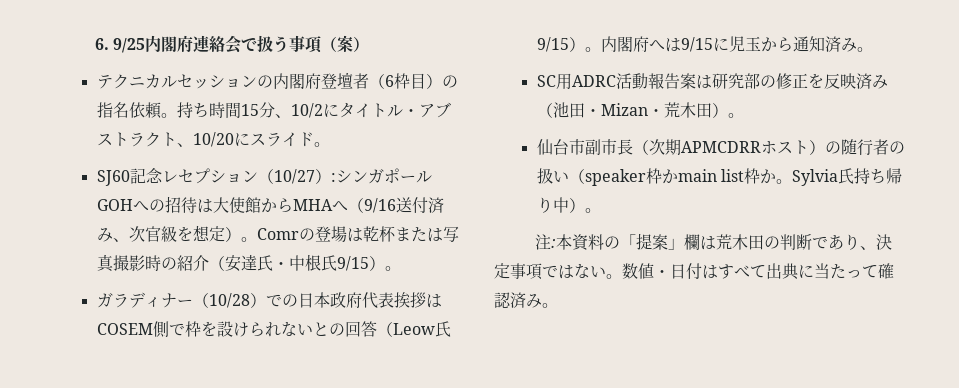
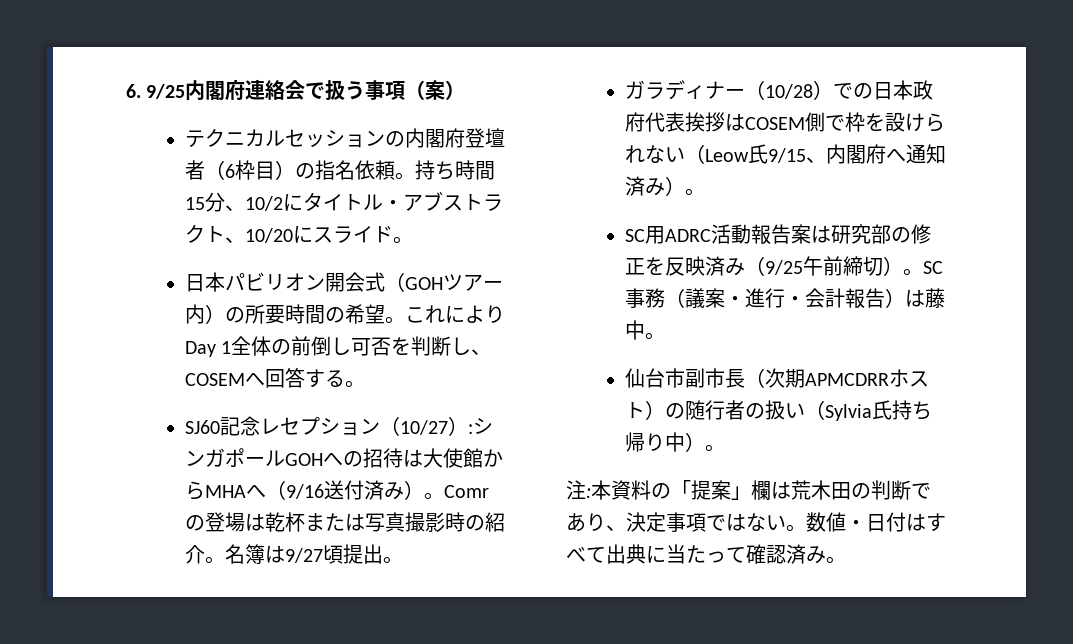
(330, 144) none -> [184,272,503,292] [184,304,505,324] [184,336,492,357] [184,368,365,388] // 日本パビリオン開会式（GOHツアー内）の所要時間の希望。これによりDay 1全体の前倒し可否を判断し、COSEMへ回答する。
[112,225,225,242] 、次官級を想定 -> (404, 491) none
[208,254,385,272] （安達氏・中根氏9/15） -> [204,544,383,564] 。名簿は9/27頃提出
[312,321,377,337] との回答 -> (685, 154) none
[568,37,601,52] ）。 -> [805,157,826,163] 、
[664,36,793,52] は9/15に児玉から -> (906, 155) none
(857, 45) none -> [664,176,685,196] ）
[552,102,728,118] 池田・Mizan・荒木田） -> [764,256,943,276] [624,288,945,309] [624,320,645,340] 9/25午前締切）。SC事務（議案・進行・会計報告）は藤中
[584,168,792,186] speaker枠かmain list枠か。 -> (825, 410) none

